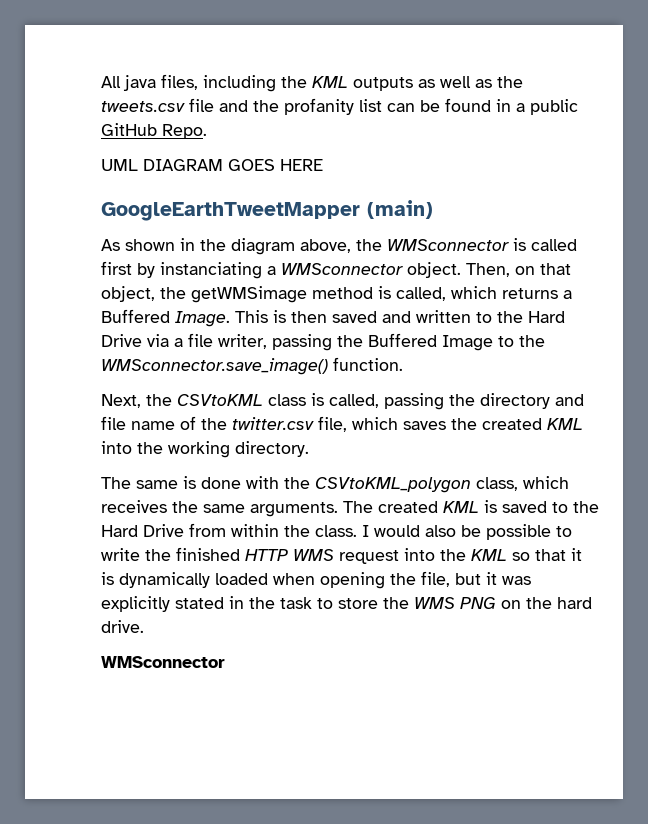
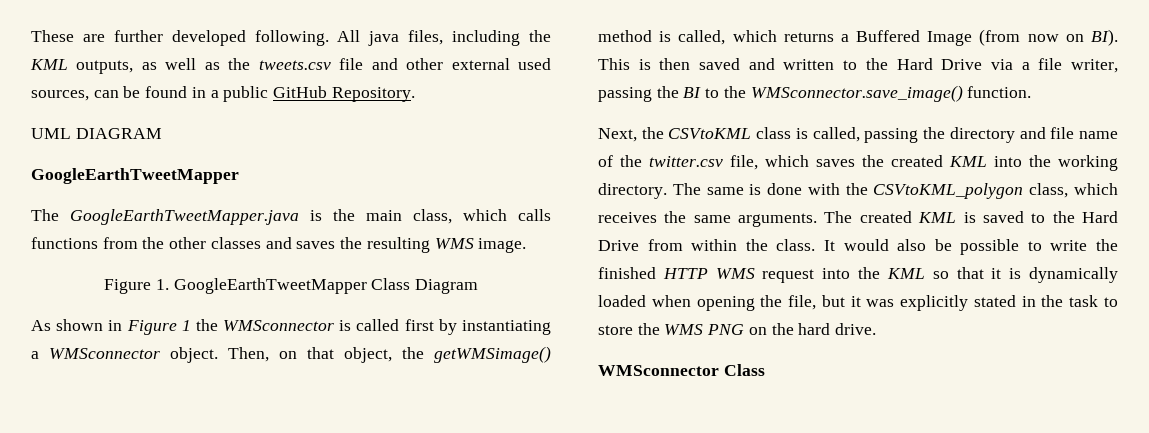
(101, 82) none -> [31,30,329,46] These are further developed following.
[353,77,413,91] outputs -> [76,60,134,74] outputs,
[253,98,382,115] the profanity list -> [406,58,551,70] [31,90,89,101] other external used sources,
[162,124,207,139] Repo. -> [331,87,415,102] Repository.
[228,159,323,171] [101,200,433,221] GOES HERE // GoogleEarthTweetMapper (main) -> [31,168,239,184] [31,209,551,225] [31,237,527,253] [104,278,478,294] // GoogleEarthTweetMapper // The GoogleEarthTweetMapper.java is the main class, which calls functions from the other classes and saves the resulting WMS image. // Figure 1. GoogleEarthTweetMapper Class Diagram
[200,238,351,255] the diagram above, -> [126,320,191,335] Figure 1
[160,262,262,279] instanciating -> [462,320,551,335] instantiating
[191,286,307,303] getWMSimage -> [434,346,551,363] getWMSimage()
[175,311,230,327] Image. -> [927,29,1118,46] Image (from now on BI).
[368,333,493,351] Buffered Image -> [683,87,702,98] BI
(309, 449) // -> (667, 191) none
[362,525,369,537] I -> [823,240,835,251] It
(225, 662) none -> [723,364,765,376] Class

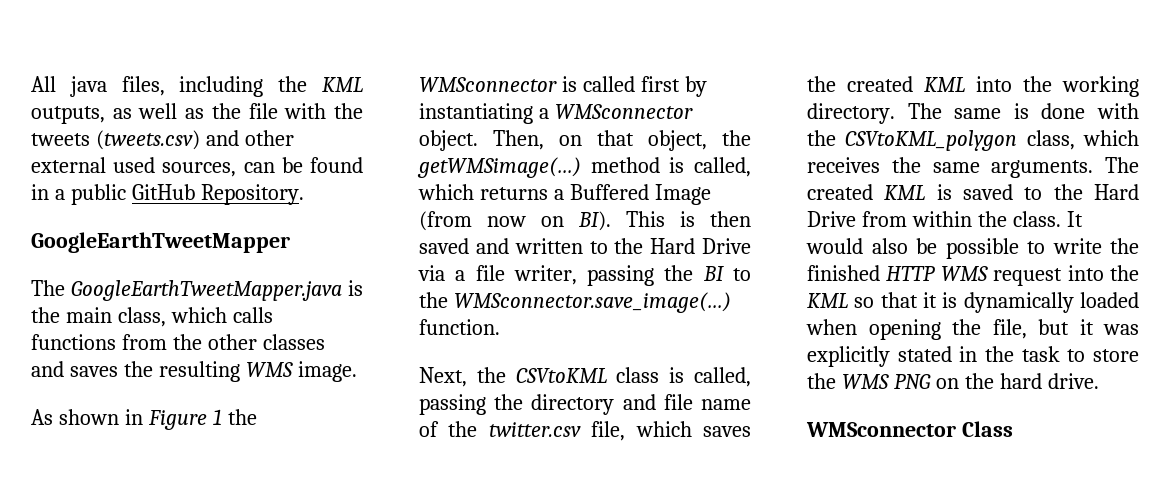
[31,30,329,46] These are further developed following. -> (31, 84) none
[258,58,364,70] tweets.csv file -> [248,103,364,119] [31,130,200,150] file with the tweets (tweets.csv)
[31,128,162,139] // UML DIAGRAM -> (304, 194) none
[104,278,478,294] // Figure 1. GoogleEarthTweetMapper Class Diagram -> (357, 371) none
[434,346,551,363] getWMSimage() -> [417,157,581,178] getWMSimage(…)
[750,85,963,102] WMSconnector.save_image() -> [453,292,731,313] WMSconnector.save_image(…)

